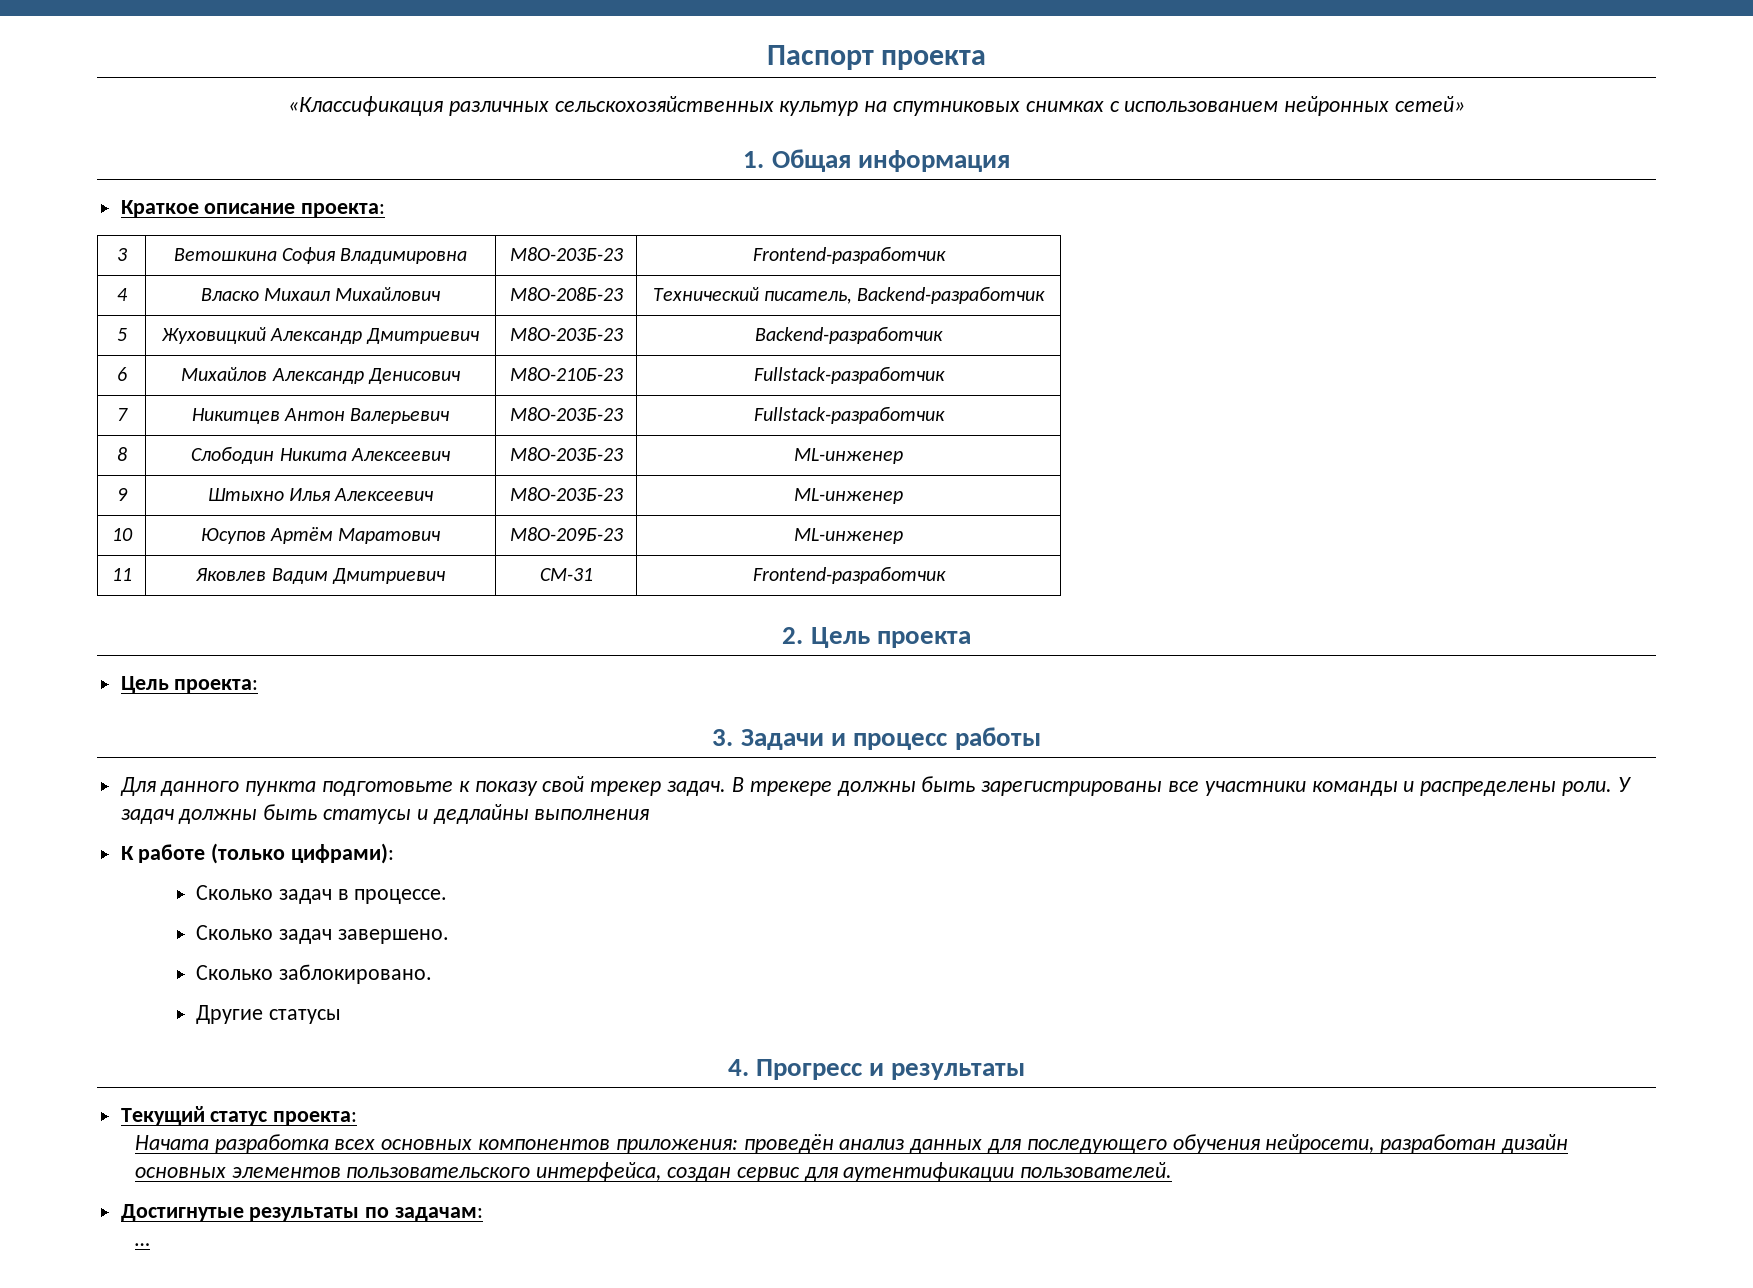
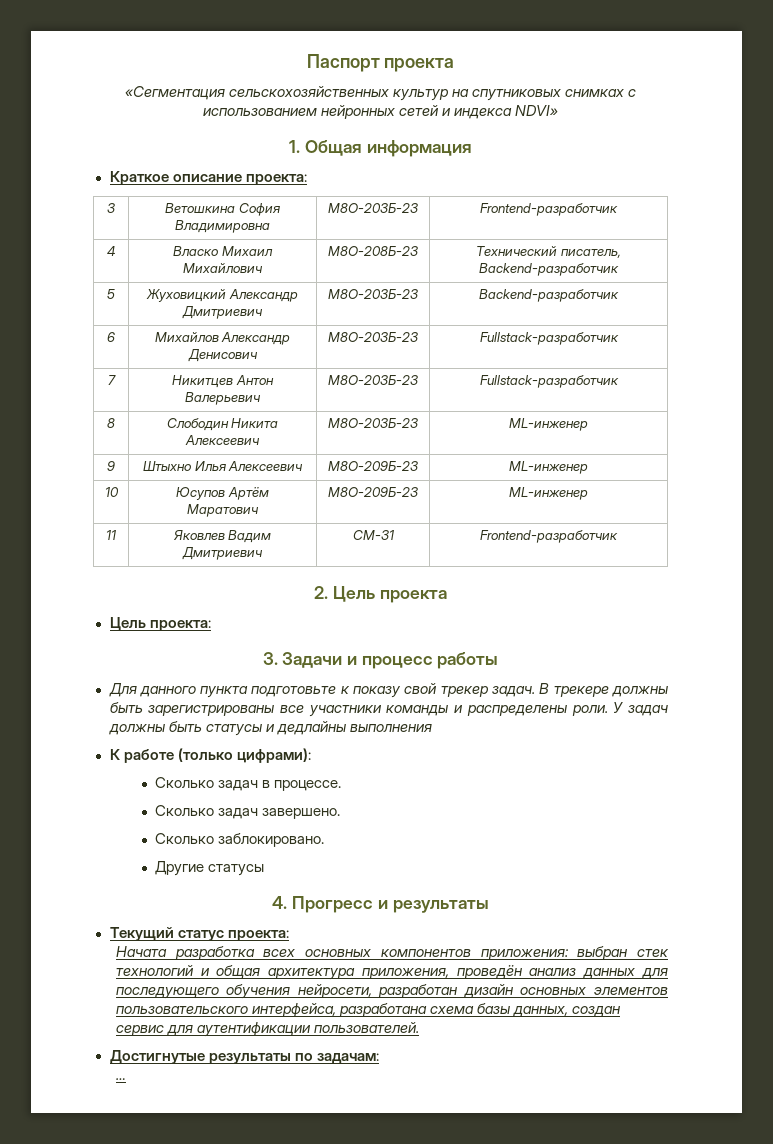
[287,96,549,116] «Классификация различных -> [124,86,225,100] «Сегментация
[1395,96,1466,112] сетей» -> [398,105,559,119] сетей и индекса NDVI»
[509,367,623,381] М8О-210Б-23 -> [328,332,419,342] М8О-203Б-23
[509,487,623,501] М8О-203Б-23 -> [328,461,419,471] М8О-209Б-23
(738, 1146) none -> [577,946,669,960] [115,965,449,980] выбран стек технологий и общая архитектура приложения,
(662, 1172) none -> [339,1003,569,1017] разработана схема базы данных,

